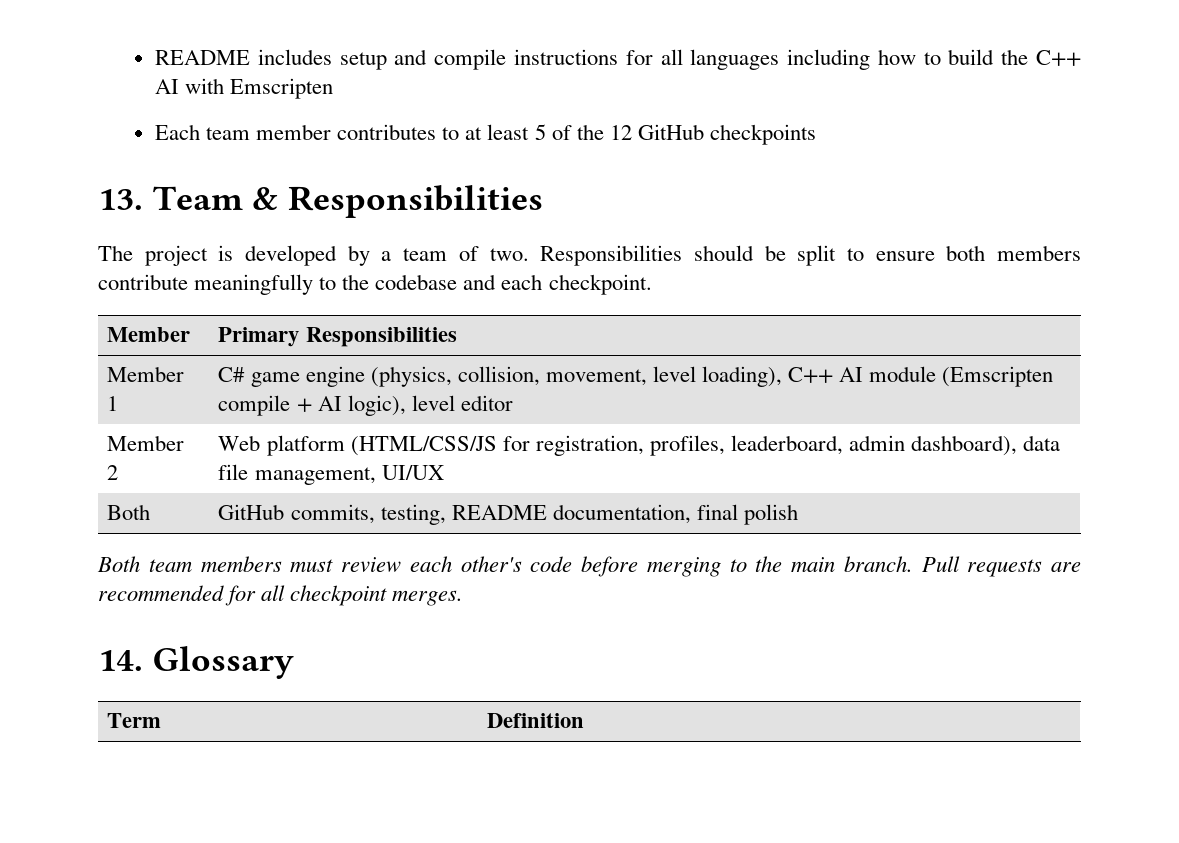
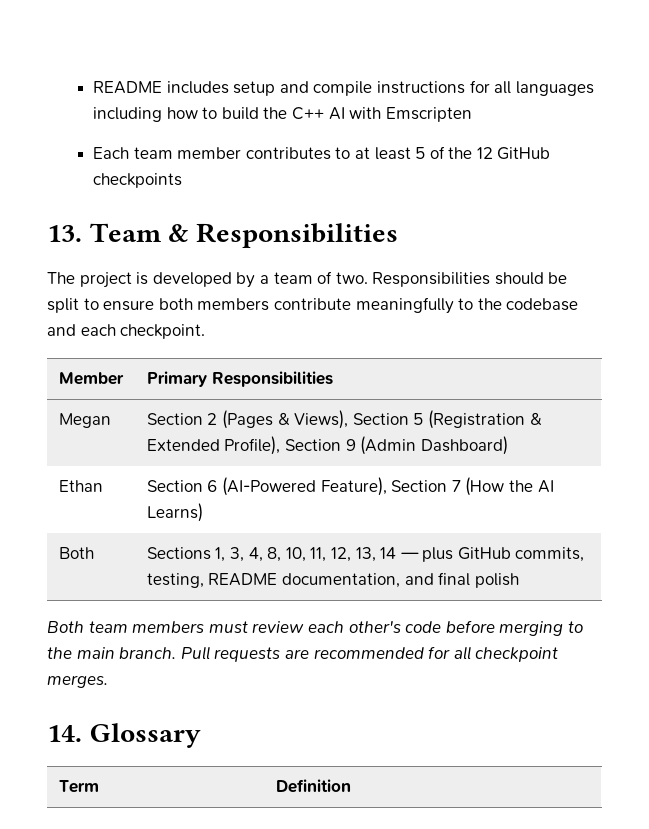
[107,366,185,382] [107,396,119,411] [218,366,1054,387] [218,395,513,416] [107,435,185,451] [107,465,119,480] [218,435,1061,456] [218,464,444,485] [107,504,151,520] Member 1 | C# game engine (physics, collision, movement, level loading), C++ AI module (Emscripten compile + AI logic), level editor // Member 2 | Web platform (HTML/CSS/JS for registration, profiles, leaderboard, admin dashboard), data file management, UI/UX // Both | -> [58,413,111,428] [146,410,542,429] [146,436,508,455] [58,480,103,492] [146,477,554,496] [146,503,203,522] [58,547,94,559] [146,547,454,562] Megan | Section 2 (Pages & Views), Section 5 (Registration & Extended Profile), Section 9 (Admin Dashboard) // Ethan | Section 6 (AI-Powered Feature), Section 7 (How the AI Learns) // Both | Sections 1, 3, 4, 8, 10, 11, 12, 13, 14 — plus
(691, 514) none -> [404,573,434,585] and

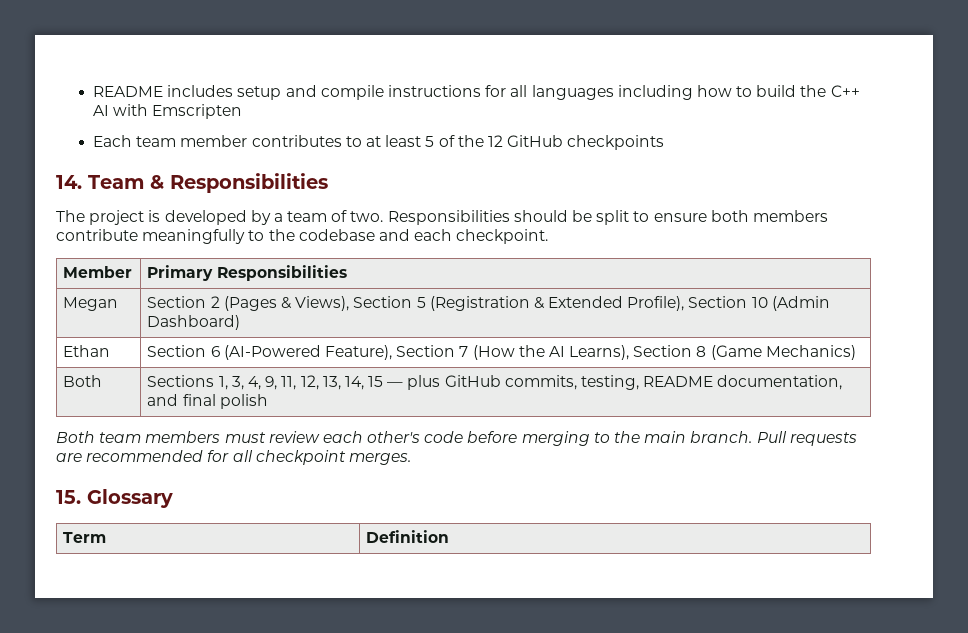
[47,225,82,242] 13. -> [56,175,82,189] 14.
[345,439,356,451] 9 -> [751,297,768,308] 10
[146,503,203,522] Learns) -> [569,345,856,360] Learns), Section 8 (Game Mechanics)
[267,547,306,562] 8, 10, -> [265,376,278,390] 9,
[380,547,397,559] 14 -> [344,376,384,390] 14, 15
[47,725,82,742] 14. -> [56,490,81,504] 15.

